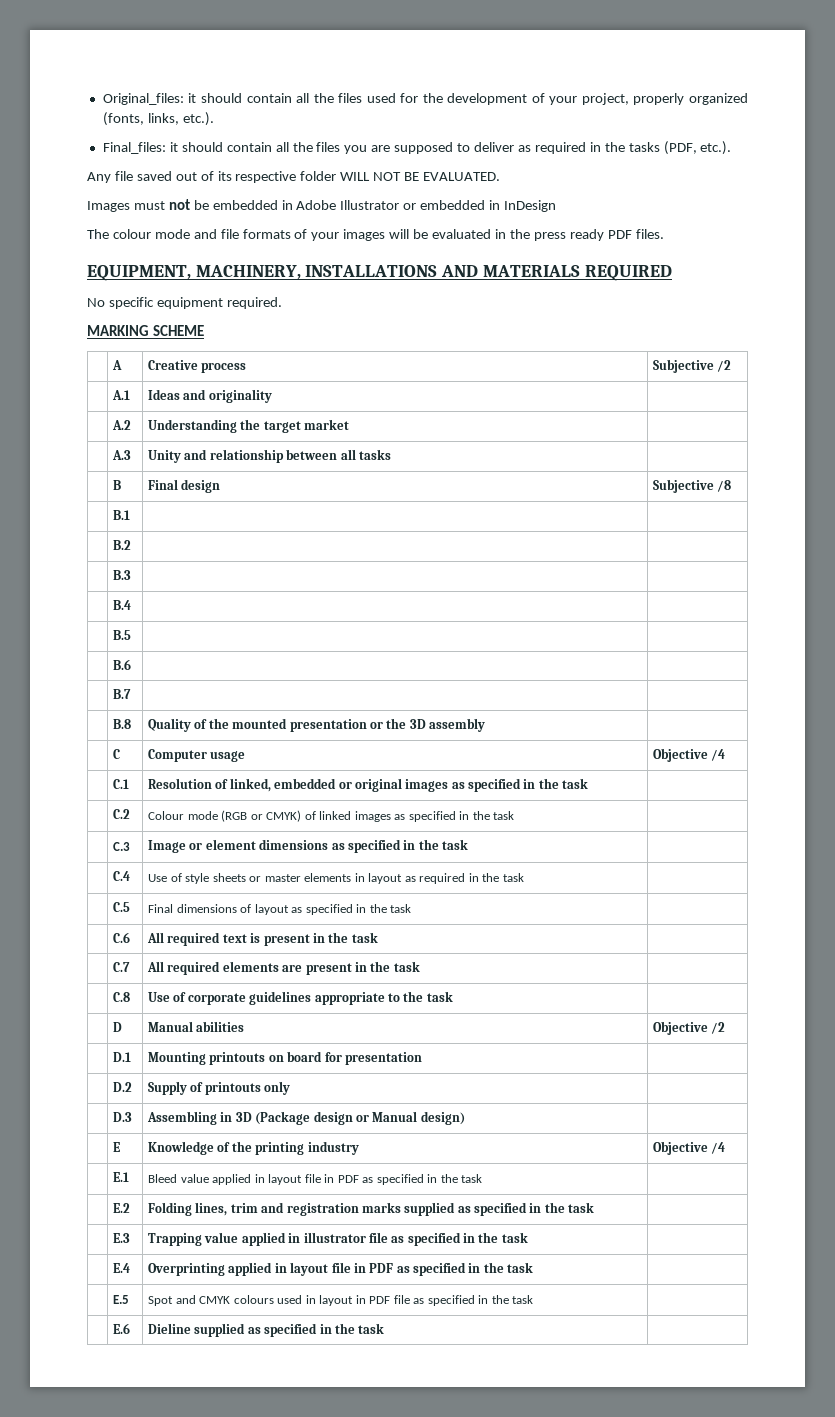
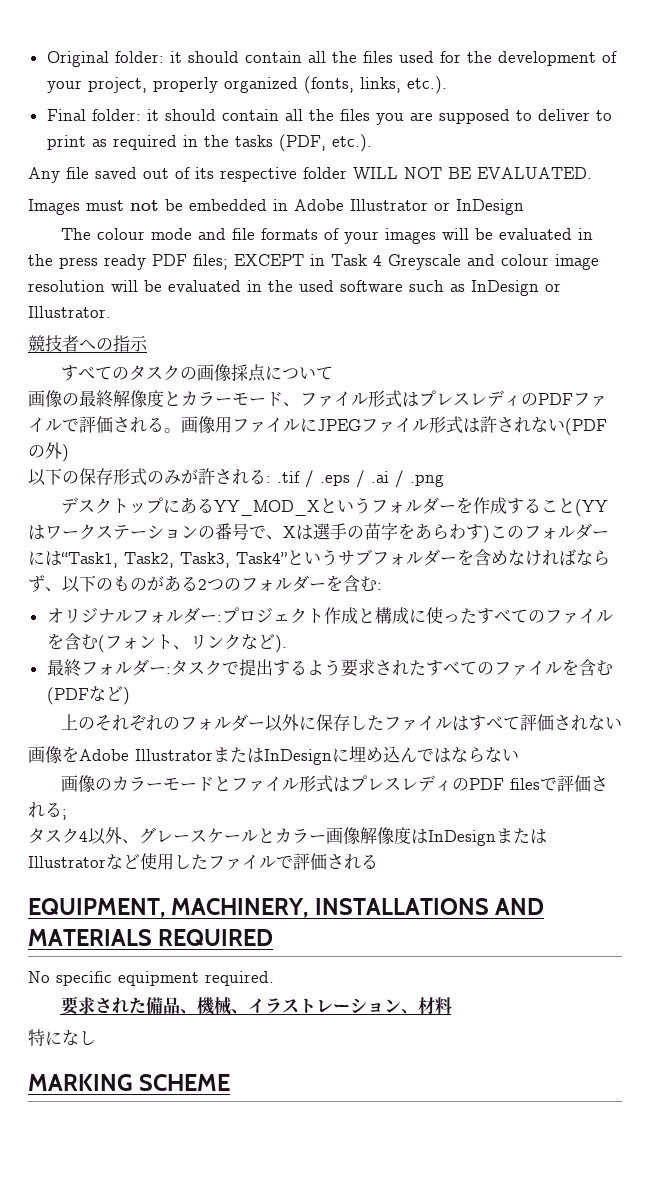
[102,93,184,105] Original_files: -> [46,51,164,67] Original folder:
[102,142,166,154] Final_files: -> [46,109,141,121] Final folder:
(515, 147) none -> [595,110,612,121] [46,135,86,150] to print
[420,200,501,210] embedded in -> (450, 206) none
[635,229,664,239] files. -> [193,254,599,270] [28,280,561,296] [28,306,111,318] [28,335,148,352] [60,364,333,382] [28,390,607,408] [28,416,607,436] [28,442,69,462] [28,468,444,488] [60,497,608,517] [28,523,609,543] [28,549,610,568] [28,575,382,593] [46,607,613,624] [46,633,287,653] [46,659,613,677] [46,686,130,705] [60,714,622,732] [28,746,519,765] [60,775,608,793] [28,802,67,820] [28,827,547,846] [28,853,378,870] files; EXCEPT in Task 4 Greyscale and colour image resolution will be evaluated in the used software such as InDesign or Illustrator. // 競技者への指示 // すべてのタスクの画像採点について // 画像の最終解像度とカラーモード、ファイル形式はプレスレディのPDFファイルで評価される。画像用ファイルにJPEGファイル形式は許されない(PDFの外) // 以下の保存形式のみが許される: .tif / .eps / .ai / .png // デスクトップにあるYY_MOD_Xというフォルダーを作成すること(YYはワークステーションの番号で、Xは選手の苗字をあらわす)このフォルダーには“Task1, Task2, Task3, Task4”というサブフォルダーを含めなければならず、以下のものがある2つのフォルダーを含む: // オリジナルフォルダー:プロジェクト作成と構成に使ったすべてのファイルを含む(フォント、リンクなど). // 最終フォルダー:タスクで提出するよう要求されたすべてのファイルを含む(PDFなど) // 上のそれぞれのフォルダー以外に保存したファイルはすべて評価されない // 画像をAdobe IllustratorまたはInDesignに埋め込んではならない // 画像のカラーモードとファイル形式はプレスレディのPDF filesで評価される; // タスク4以外、グレースケールとカラー画像解像度はInDesignまたはIllustratorなど使用したファイルで評価される
[87,325,204,336] [112,360,123,370] [148,360,247,373] [653,359,732,373] [112,390,131,400] [148,389,272,403] [112,420,132,430] [148,419,350,433] [112,450,132,460] [148,449,391,463] [113,480,122,490] [148,479,221,493] [653,479,732,493] [113,510,131,520] [113,540,132,550] [113,570,132,580] [113,600,132,610] [113,630,132,640] [113,659,132,670] [113,689,132,699] [113,719,132,729] [148,718,486,732] [113,749,121,759] [148,749,246,762] [653,748,726,762] [113,779,130,789] [148,778,589,792] [113,809,131,819] [148,810,515,822] [113,842,131,851] [148,839,469,853] [113,871,131,881] [148,873,524,884] [113,902,131,912] [148,904,412,915] [113,932,131,943] [147,932,378,946] [113,962,131,972] [147,961,420,975] [113,992,131,1002] [148,991,453,1005] [113,1022,123,1032] [148,1021,245,1032] [653,1021,726,1035] [113,1052,132,1062] [148,1051,422,1065] [113,1082,133,1092] [148,1081,291,1095] [113,1112,133,1122] [147,1111,465,1125] [113,1142,121,1152] [148,1141,359,1155] [653,1141,726,1155] [113,1172,130,1182] [148,1174,483,1185] [113,1203,131,1213] [148,1202,595,1216] [113,1233,131,1243] [148,1232,528,1246] [113,1263,131,1273] [148,1262,534,1276] [113,1295,130,1304] [148,1295,534,1306] [113,1323,131,1334] [148,1323,385,1337] MARKING SCHEME // | A | Creative process | Subjective /2 // | A.1 | Ideas and originality | // | A.2 | Understanding the target market | // | A.3 | Unity and relationship between all tasks | // | B | Final design | Subjective /8 // | B.1 | | // | B.2 | | // | B.3 | | // | B.4 | | // | B.5 | | // | B.6 | | // | B.7 | | // | B.8 | Quality of the mounted presentation or the 3D assembly | // | C | Computer usage | Objective /4 // | C.1 | Resolution of linked, embedded or original images as specified in the task | // | C.2 | Colour mode (RGB or CMYK) of linked images as specified in the task | // | C.3 | Image or element dimensions as specified in the task | // | C.4 | Use of style sheets or master elements in layout as required in the task | // | C.5 | Final dimensions of layout as specified in the task | // | C.6 | All required text is present in the task | // | C.7 | All required elements are present in the task | // | C.8 | Use of corporate guidelines appropriate to the task | // | D | Manual abilities | Objective /2 // | D.1 | Mounting printouts on board for presentation | // | D.2 | Supply of printouts only | // | D.3 | Assembling in 3D (Package design or Manual design) | // | E | Knowledge of the printing industry | Objective /4 // | E.1 | Bleed value applied in layout file in PDF as specified in the task | // | E.2 | Folding lines, trim and registration marks supplied as specified in the task | // | E.3 | Trapping value applied in illustrator file as specified in the task | // | E.4 | Overprinting applied in layout file in PDF as specified in the task | // | E.5 | Spot and CMYK colours used in layout in PDF file as specified in the task | // | E.6 | Dieline supplied as specified in the task | -> [60,996,452,1015] [28,1029,96,1047] [28,1074,231,1091] 要求された備品、機械、イラストレーション、材料 // 特になし // MARKING SCHEME

